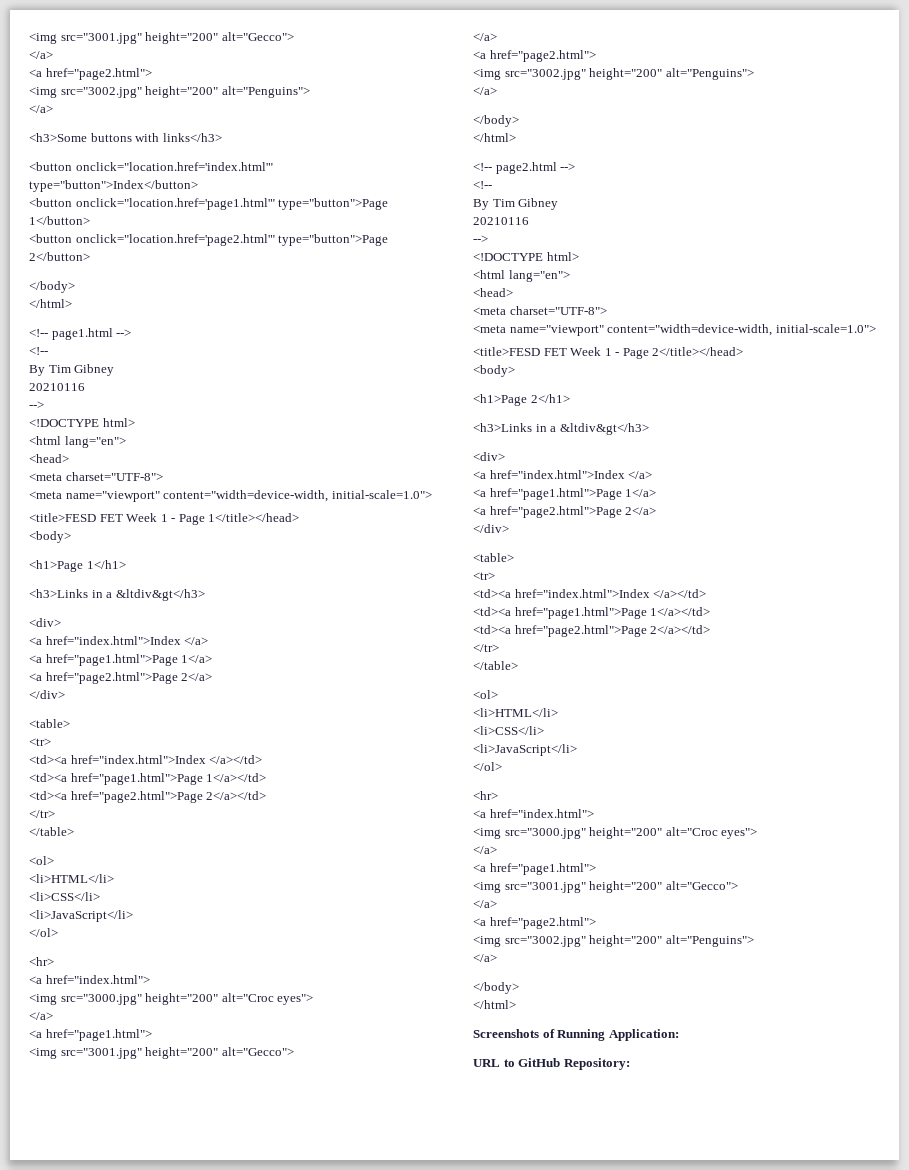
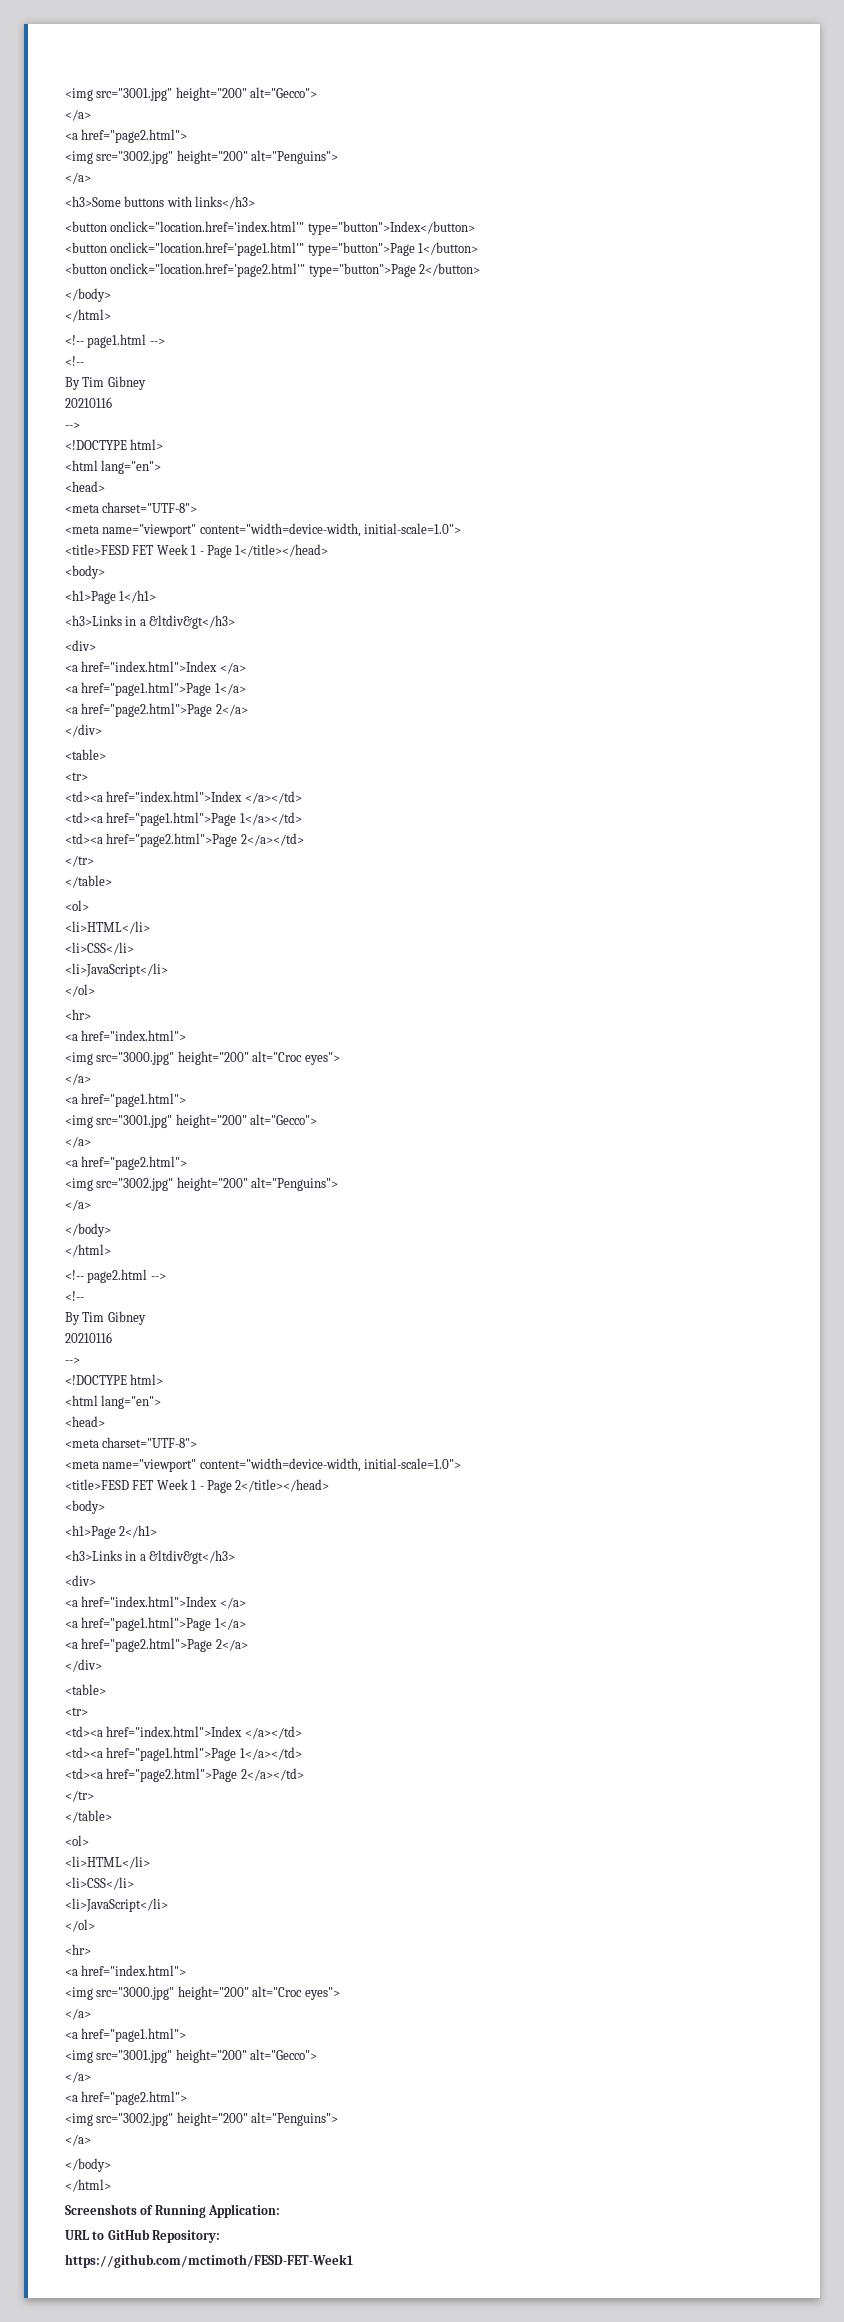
(630, 1064) none -> [65,2254,353,2268] // https://github.com/mctimoth/FESD-FET-Week1

